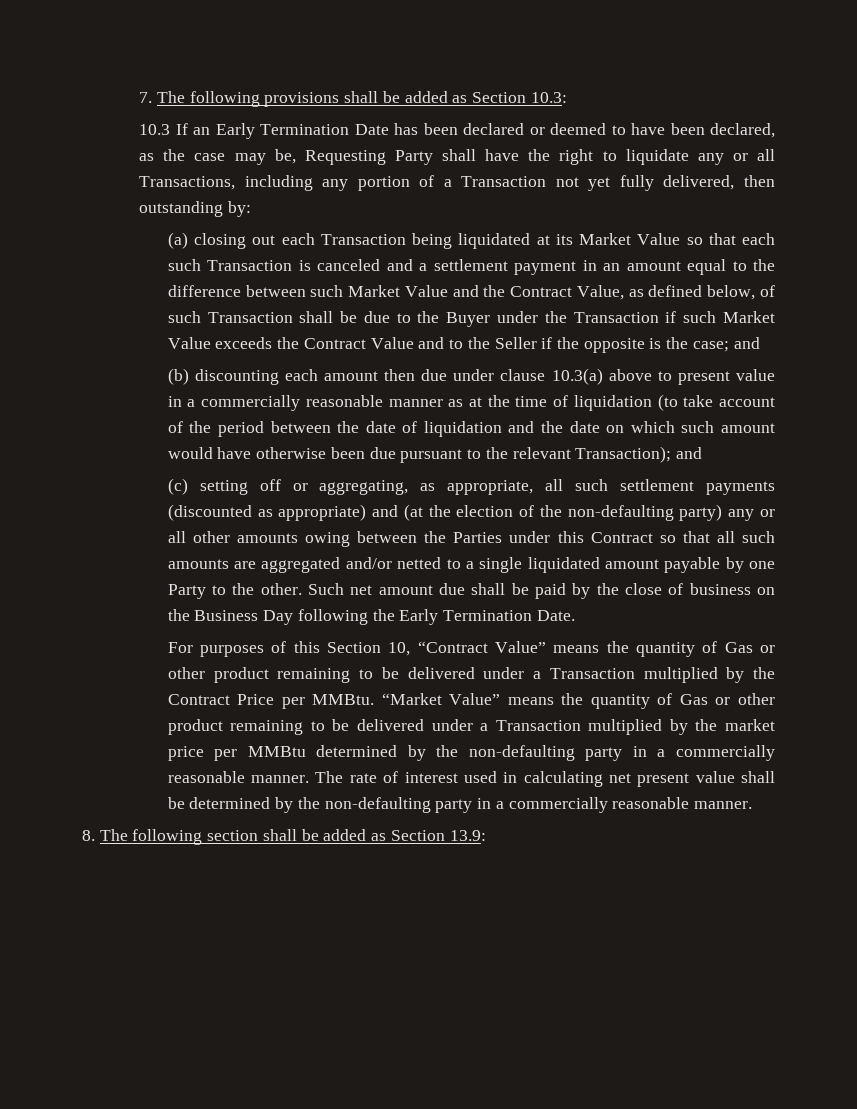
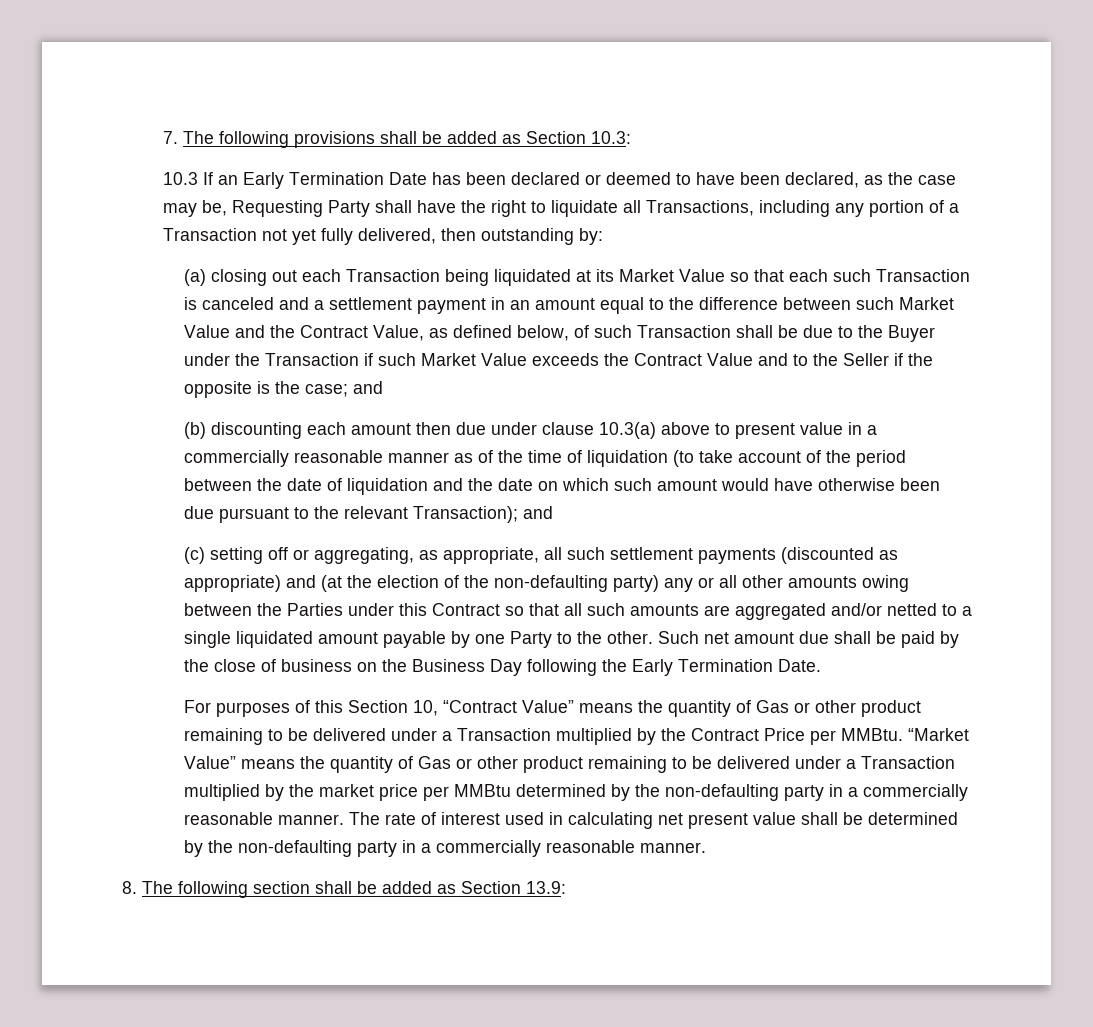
[697,153,748,165] any or -> (619, 208) none
[469,397,483,407] at -> [477,450,493,463] of

